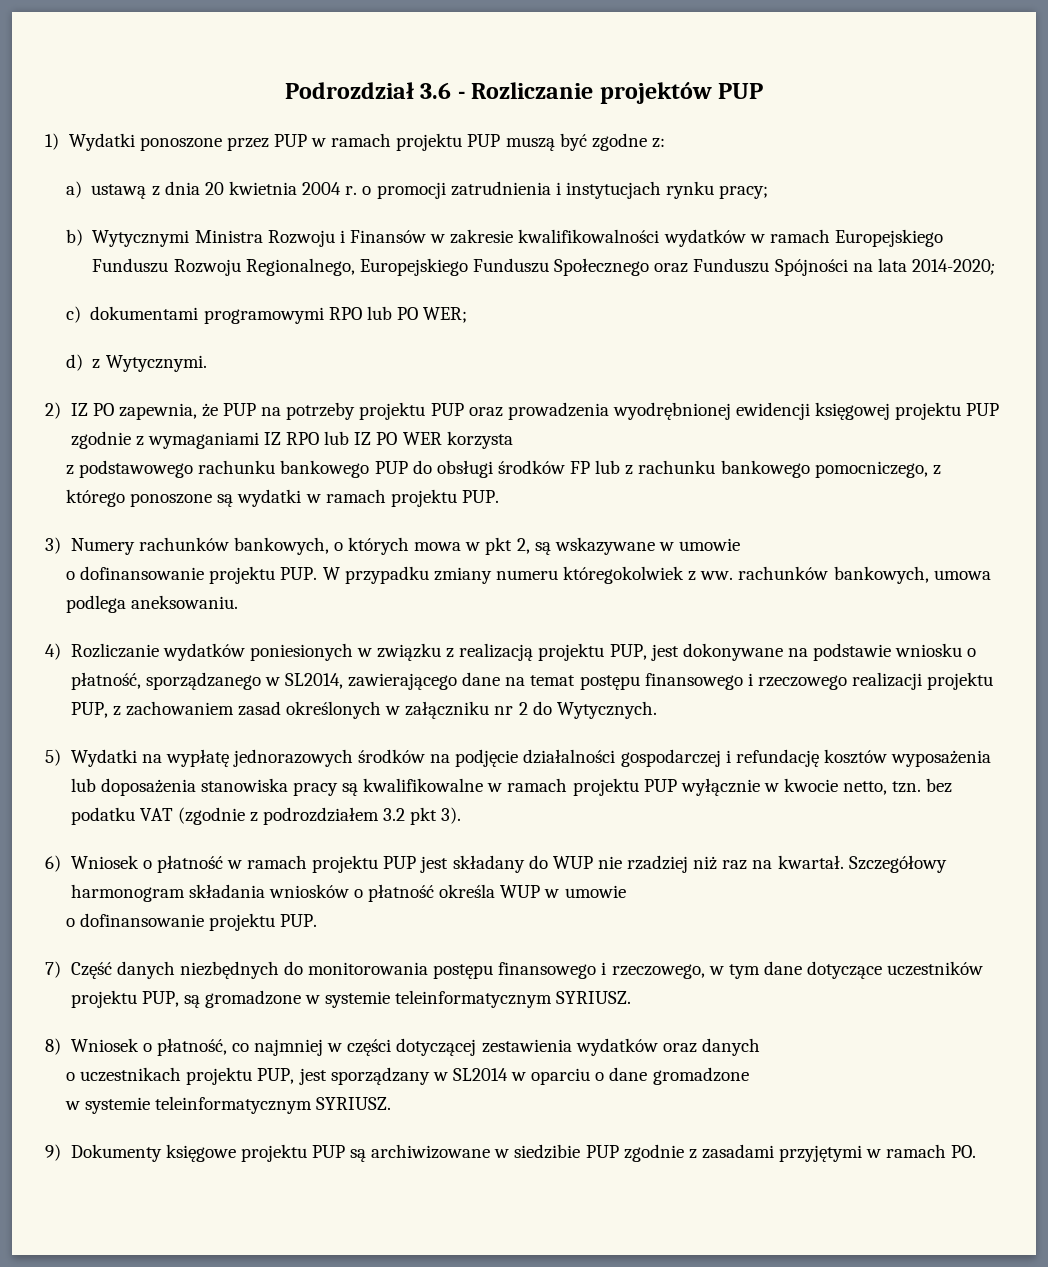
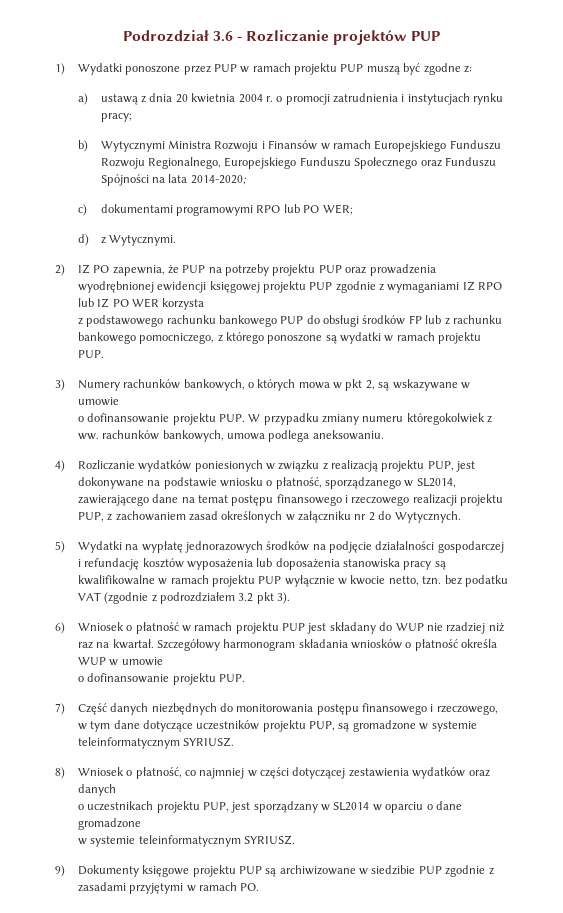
[450,229,765,247] zakresie kwalifikowalności wydatków w -> (330, 146) none

